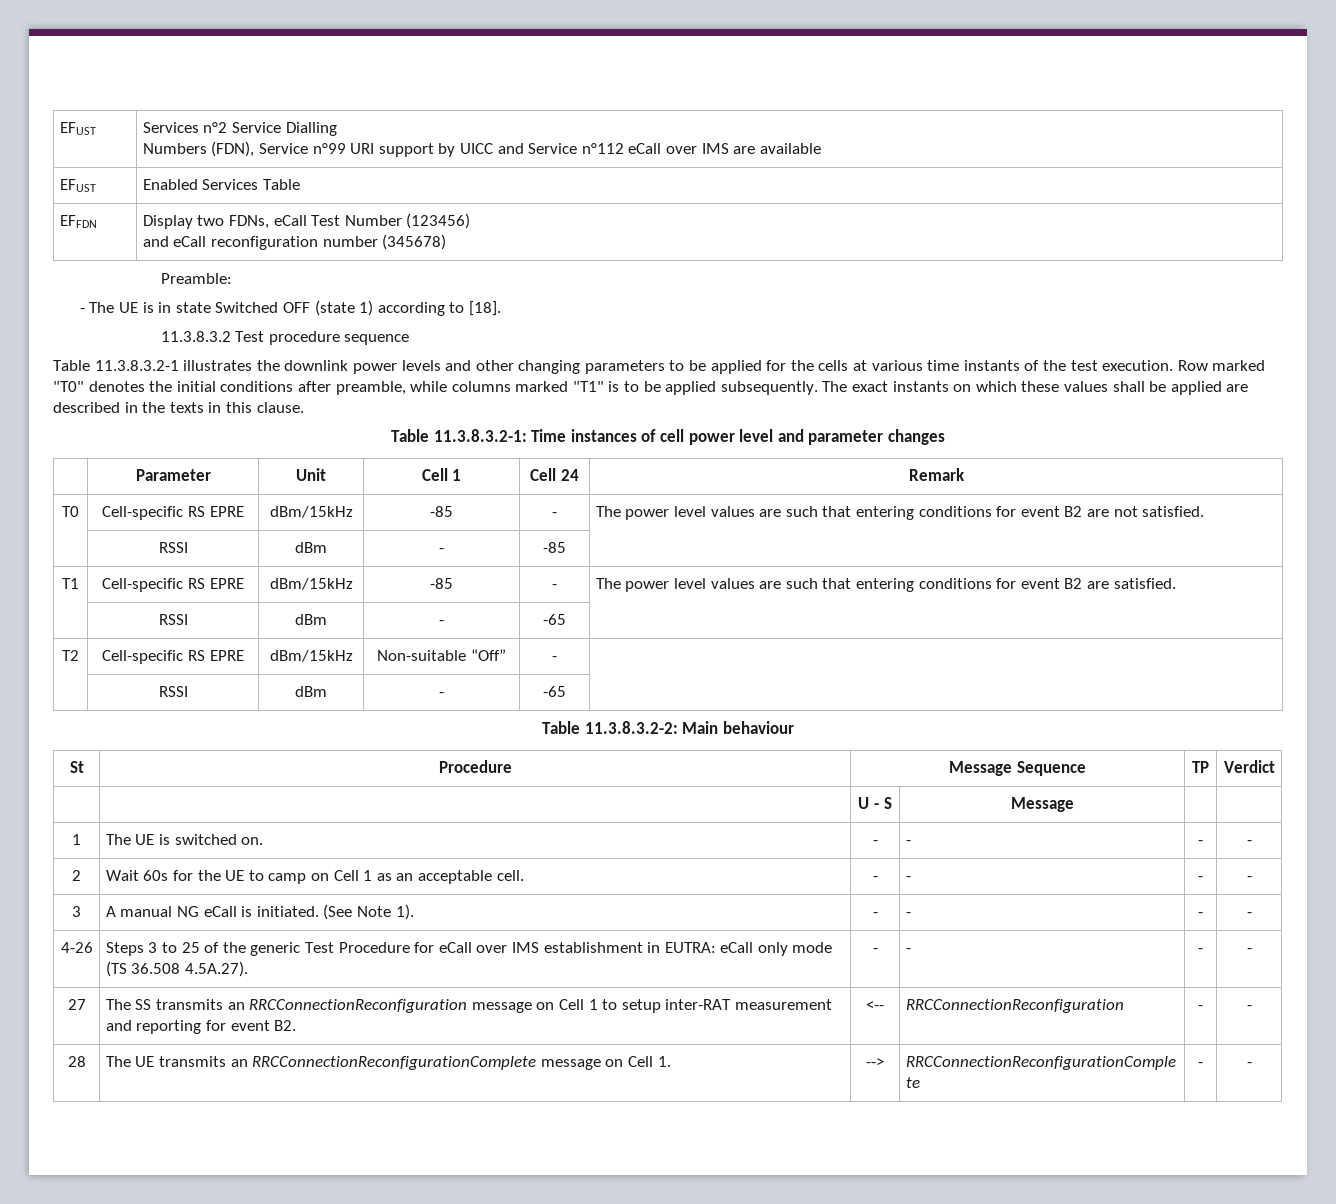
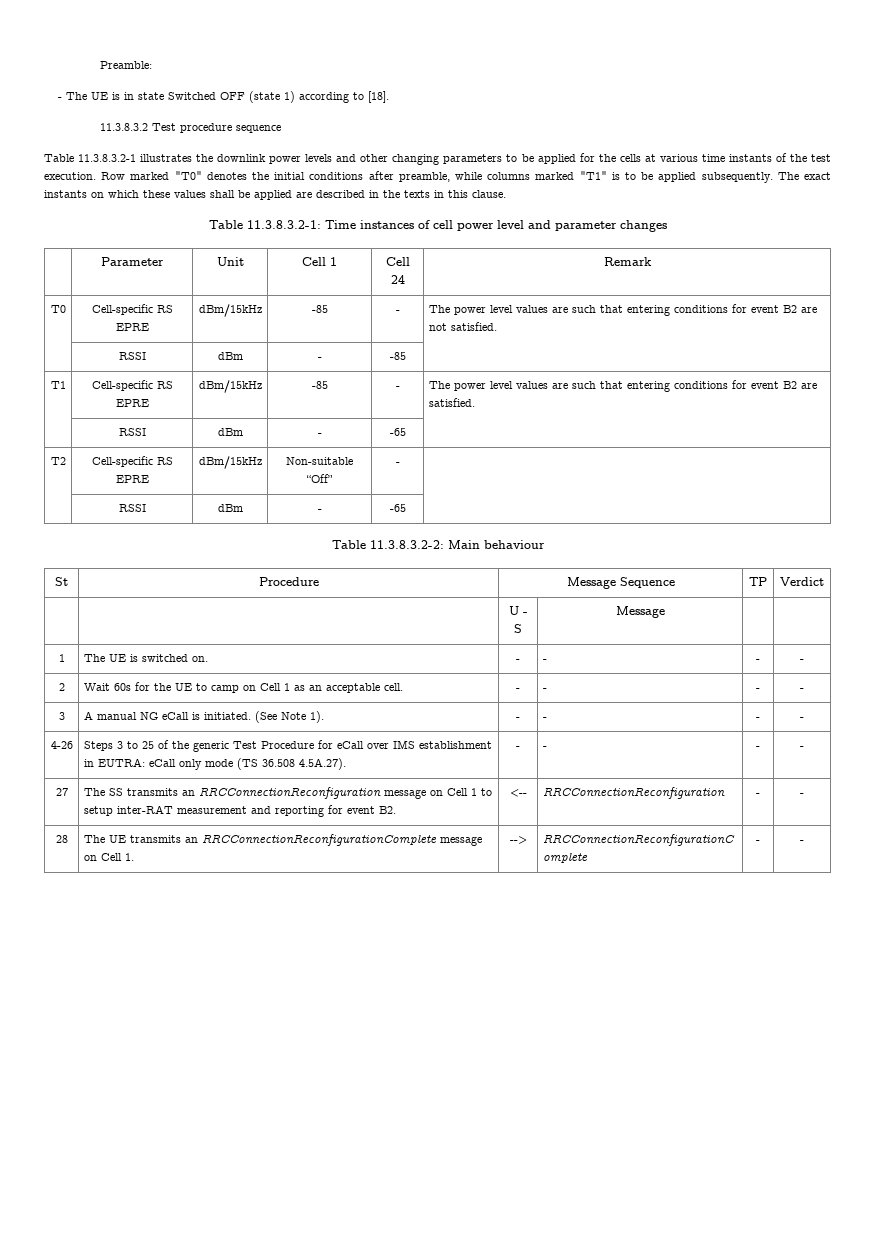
[59,122,96,135] [142,122,337,136] [142,141,821,157] [59,179,96,192] [142,179,301,190] [59,215,97,228] [142,213,471,229] [142,234,447,250] EFUST | Services n°2 Service Dialling // Numbers (FDN), Service n°99 URI support by UICC and Service n°112 eCall over IMS are available // EFUST | Enabled Services Table // EFFDN | Display two FDNs, eCall Test Number (123456) // and eCall reconfiguration number (345678) // -> (99, 65) none

